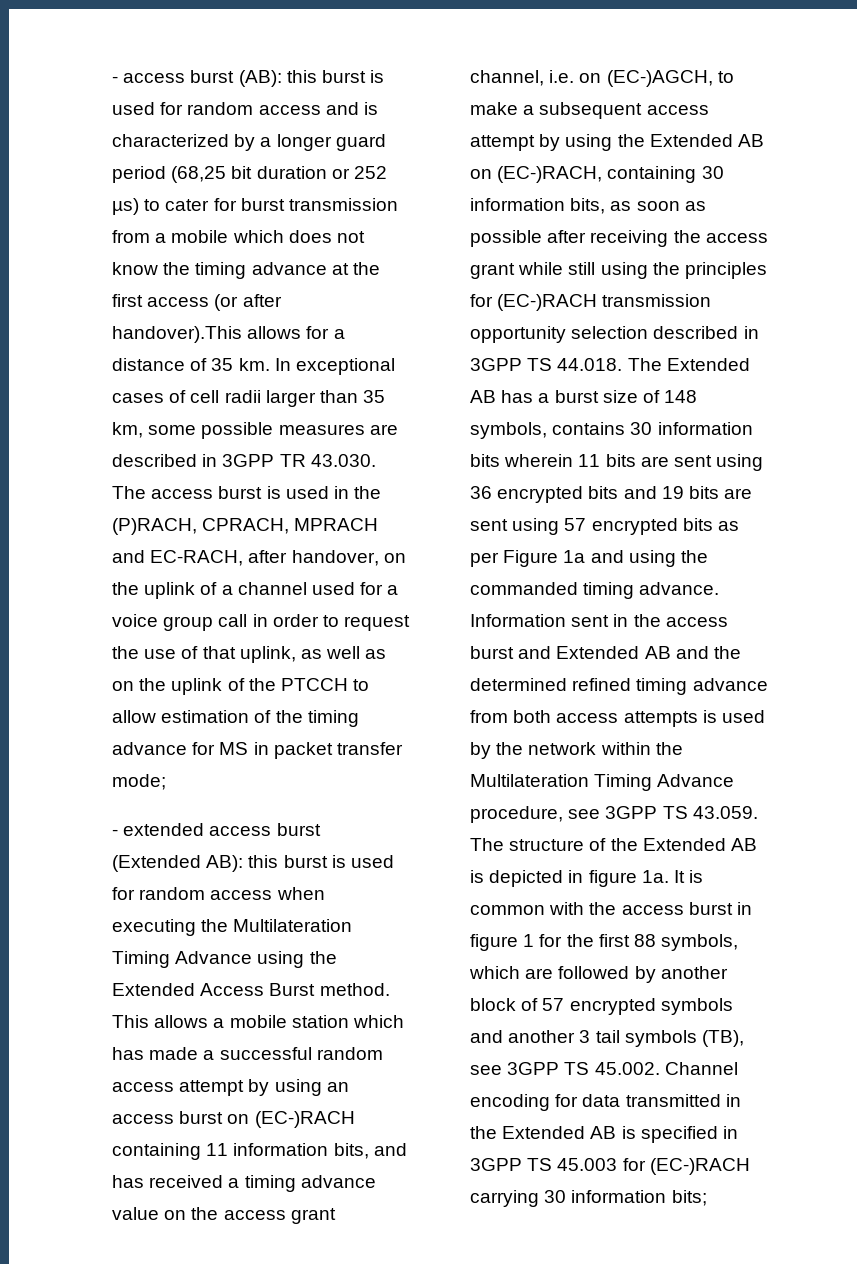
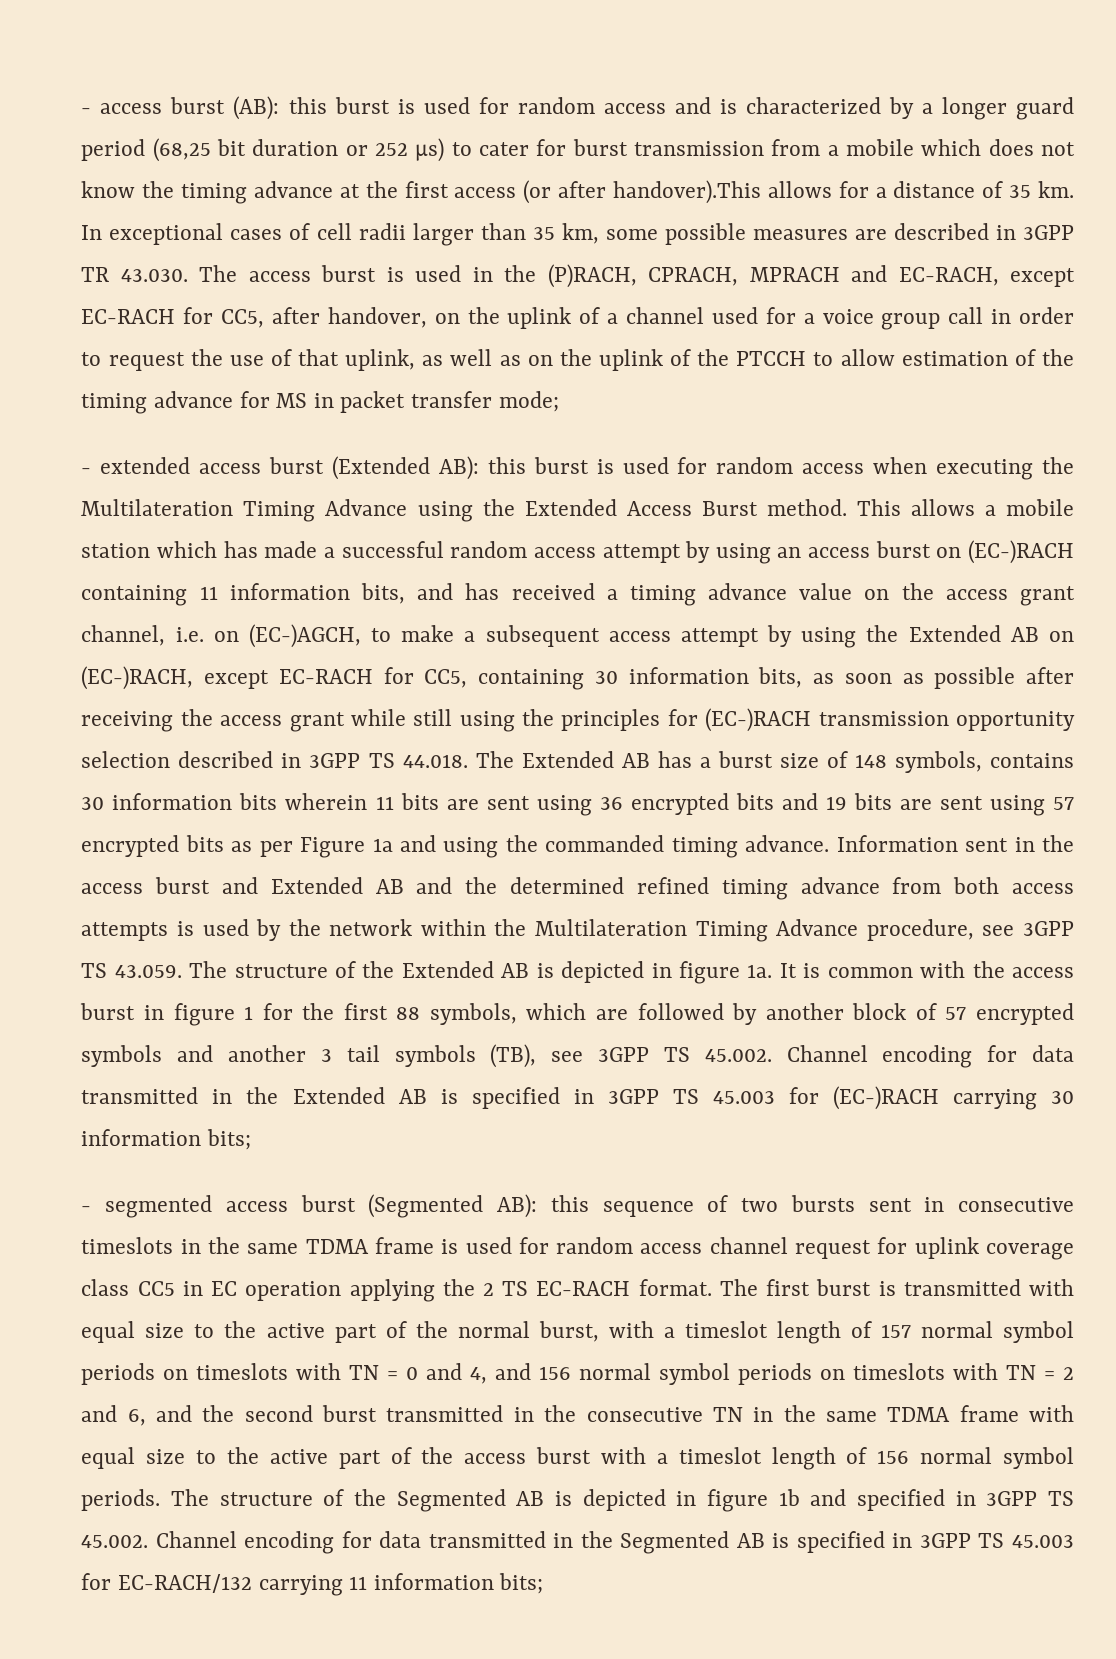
(244, 558) none -> [1010,268,1075,287] [81,307,265,328] except EC-RACH for CC5,
(603, 174) none -> [204,667,468,689] except EC-RACH for CC5,
(707, 1198) none -> [81,1194,1074,1218] [81,1237,1074,1260] [81,1279,1074,1302] [81,1321,1074,1344] [81,1363,1075,1385] [81,1405,1075,1426] [81,1447,1074,1470] [81,1489,1075,1512] [81,1531,1074,1554] [81,1573,544,1596] // - segmented access burst (Segmented AB): this sequence of two bursts sent in consecutive timeslots in the same TDMA frame is used for random access channel request for uplink coverage class CC5 in EC operation applying the 2 TS EC-RACH format. The first burst is transmitted with equal size to the active part of the normal burst, with a timeslot length of 157 normal symbol periods on timeslots with TN = 0 and 4, and 156 normal symbol periods on timeslots with TN = 2 and 6, and the second burst transmitted in the consecutive TN in the same TDMA frame with equal size to the active part of the access burst with a timeslot length of 156 normal symbol periods. The structure of the Segmented AB is depicted in figure 1b and specified in 3GPP TS 45.002. Channel encoding for data transmitted in the Segmented AB is specified in 3GPP TS 45.003 for EC-RACH/132 carrying 11 information bits;

